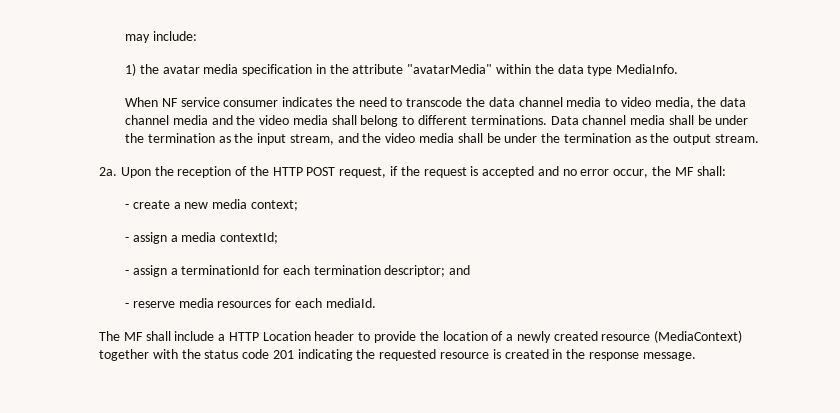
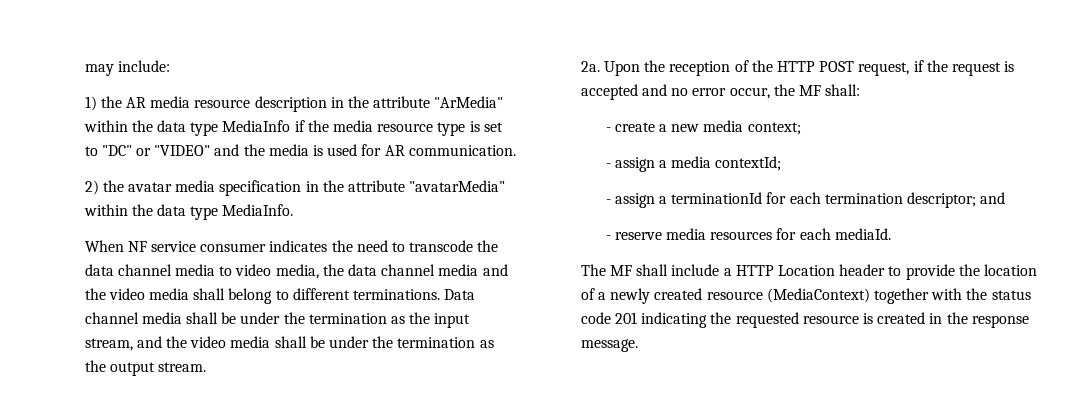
(159, 69) none -> [126,96,504,112] [83,120,503,136] [84,144,516,156] [84,180,124,195] AR media resource description in the attribute "ArMedia" within the data type MediaInfo if the media resource type is set to "DC" or "VIDEO" and the media is used for AR communication. // 2) the

